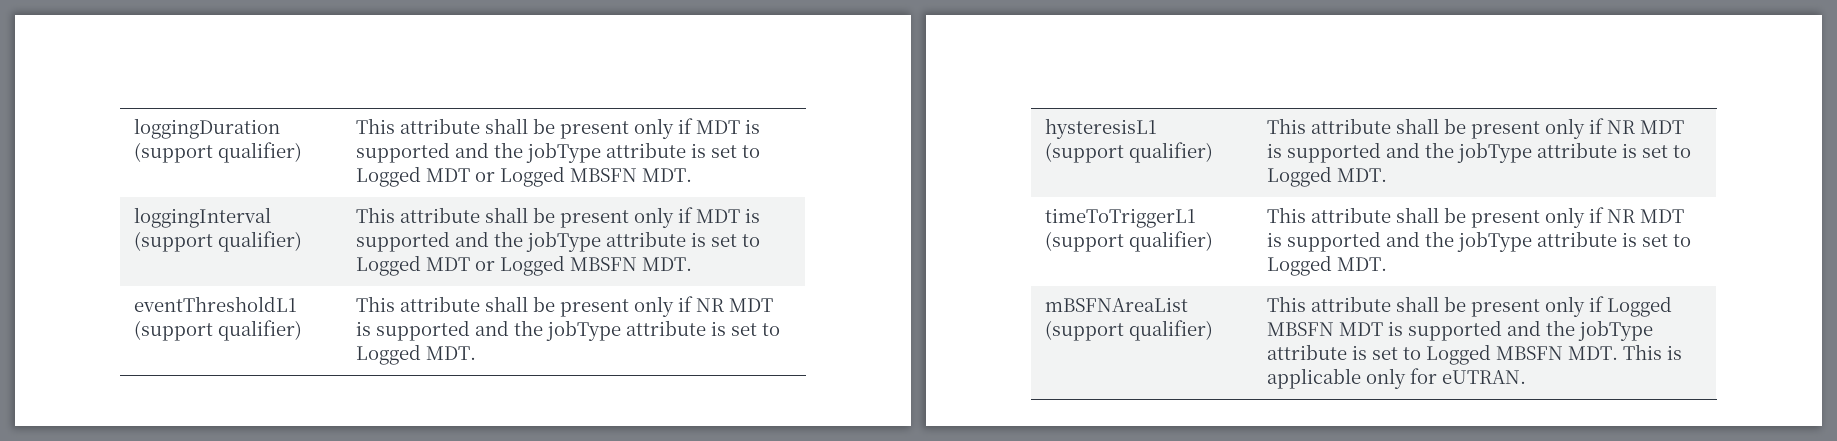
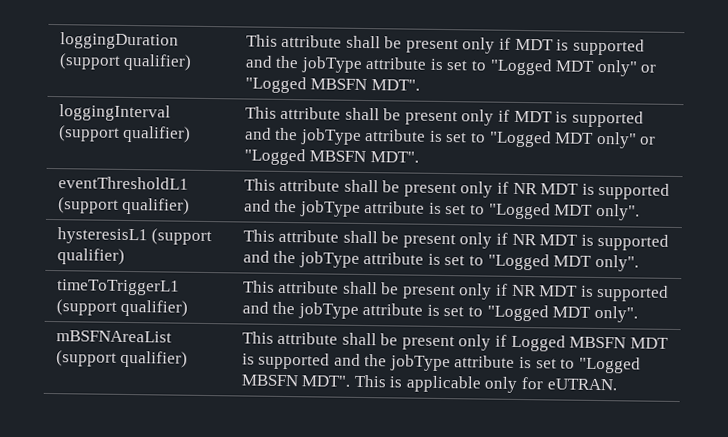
[356,166,693,187] Logged MDT or Logged MBSFN MDT. -> [489,58,657,77] [244,76,420,94] "Logged MDT only" or "Logged MBSFN MDT".
[356,255,693,276] Logged MDT or Logged MBSFN MDT. -> [488,130,657,149] [243,148,419,166] "Logged MDT only" or "Logged MBSFN MDT".
[356,344,477,365] Logged MDT. -> [488,202,640,221] "Logged MDT only".
[1267,166,1388,187] Logged MDT. -> [487,253,639,272] "Logged MDT only".
[1267,255,1388,276] Logged MDT. -> [486,304,638,323] "Logged MDT only".
[1426,344,1619,365] Logged MBSFN MDT. -> [578,356,641,374] [240,374,351,387] "Logged MBSFN MDT".

